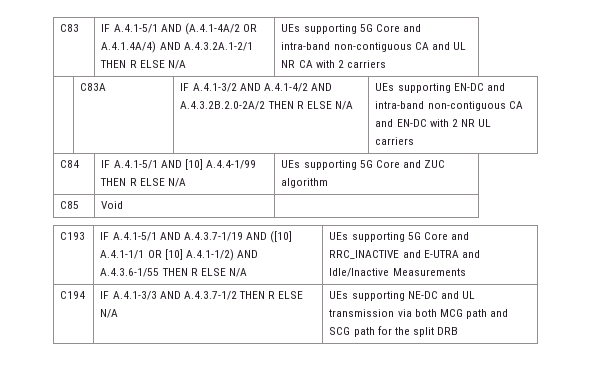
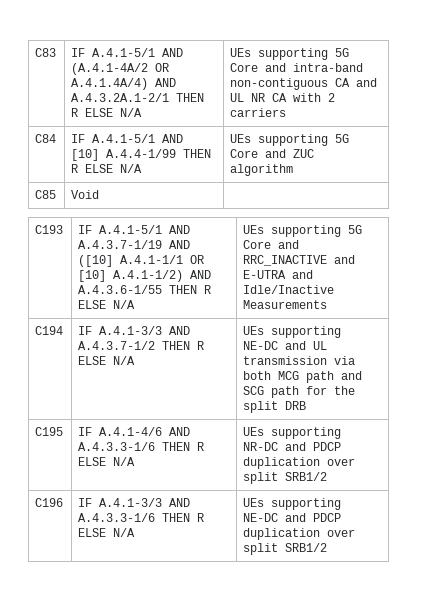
[80,83,107,91] [180,83,332,92] [180,101,353,110] [375,83,505,93] [375,101,523,111] [375,119,492,127] [375,137,415,145] // | C83A | IF A.4.1-3/2 AND A.4.1-4/2 AND A.4.3.2B.2.0-2A/2 THEN R ELSE N/A | UEs supporting EN-DC and intra-band non-contiguous CA and EN-DC with 2 NR UL carriers -> (287, 112) none
(459, 331) none -> [35,427,64,436] [78,427,191,436] [78,442,205,451] [78,457,136,466] [243,427,342,439] [243,442,342,451] [243,457,356,469] [243,472,328,484] [35,498,64,507] [78,498,191,507] [78,513,205,522] [78,528,136,537] [243,498,342,510] [243,513,342,522] [243,528,356,540] [243,543,328,555] // C195 | IF A.4.1-4/6 AND A.4.3.3-1/6 THEN R ELSE N/A | UEs supporting NR-DC and PDCP duplication over split SRB1/2 // C196 | IF A.4.1-3/3 AND A.4.3.3-1/6 THEN R ELSE N/A | UEs supporting NE-DC and PDCP duplication over split SRB1/2

